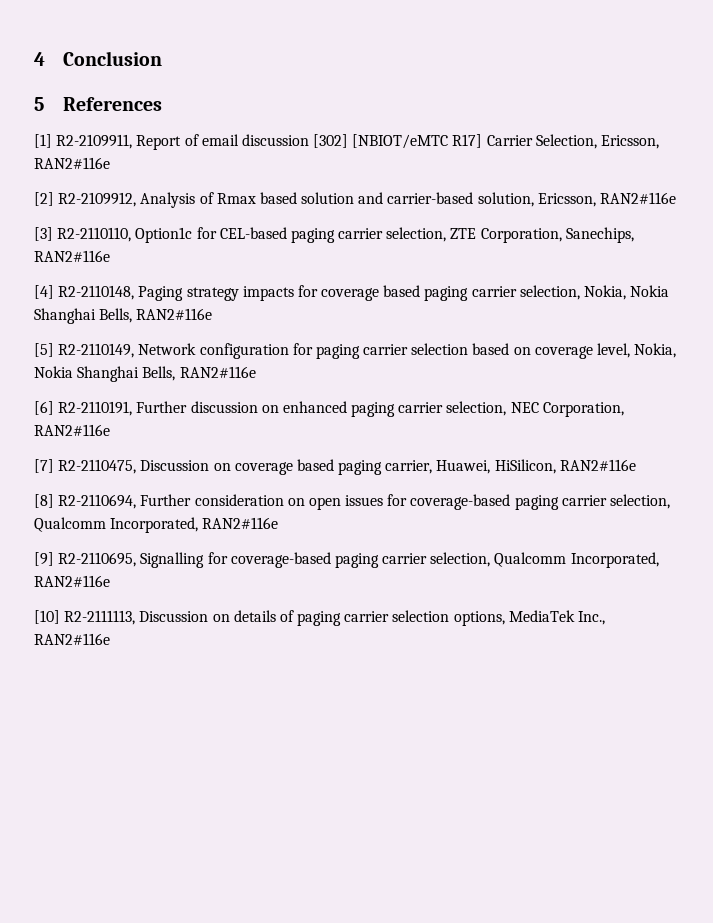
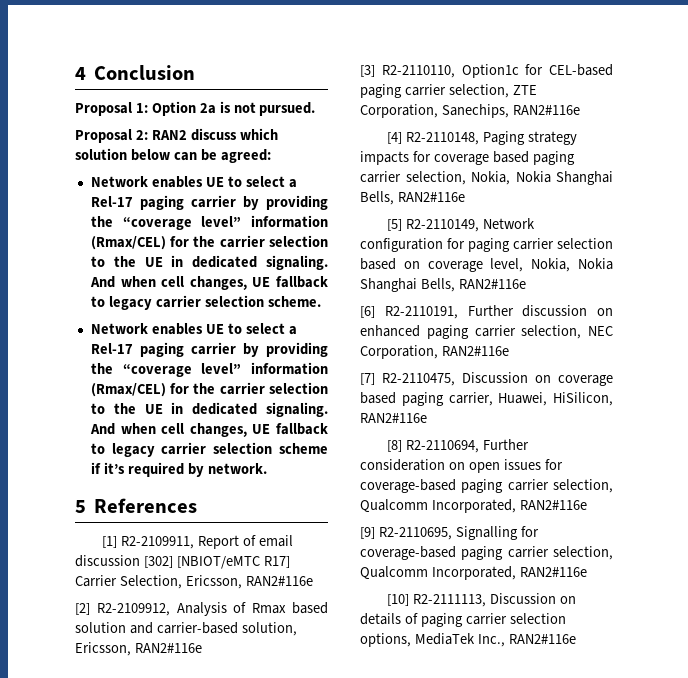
(162, 58) none -> [75,101,316,116] [75,128,278,143] [75,148,271,163] [90,176,297,188] [90,195,329,210] [90,215,328,230] [90,235,329,250] [90,255,328,270] [89,276,328,290] [90,295,321,310] [90,323,297,335] [90,342,329,357] [90,362,328,377] [90,382,329,397] [90,402,328,417] [89,423,328,437] [90,442,329,457] [90,462,267,477] // Proposal 1: Option 2a is not pursued. // Proposal 2: RAN2 discuss which solution below can be agreed: // Network enables UE to select a Rel-17 paging carrier by providing the “coverage level” information (Rmax/CEL) for the carrier selection to the UE in dedicated signaling. And when cell changes, UE fallback to legacy carrier selection scheme. // Network enables UE to select a Rel-17 paging carrier by providing the “coverage level” information (Rmax/CEL) for the carrier selection to the UE in dedicated signaling. And when cell changes, UE fallback to legacy carrier selection scheme if it’s required by network.

